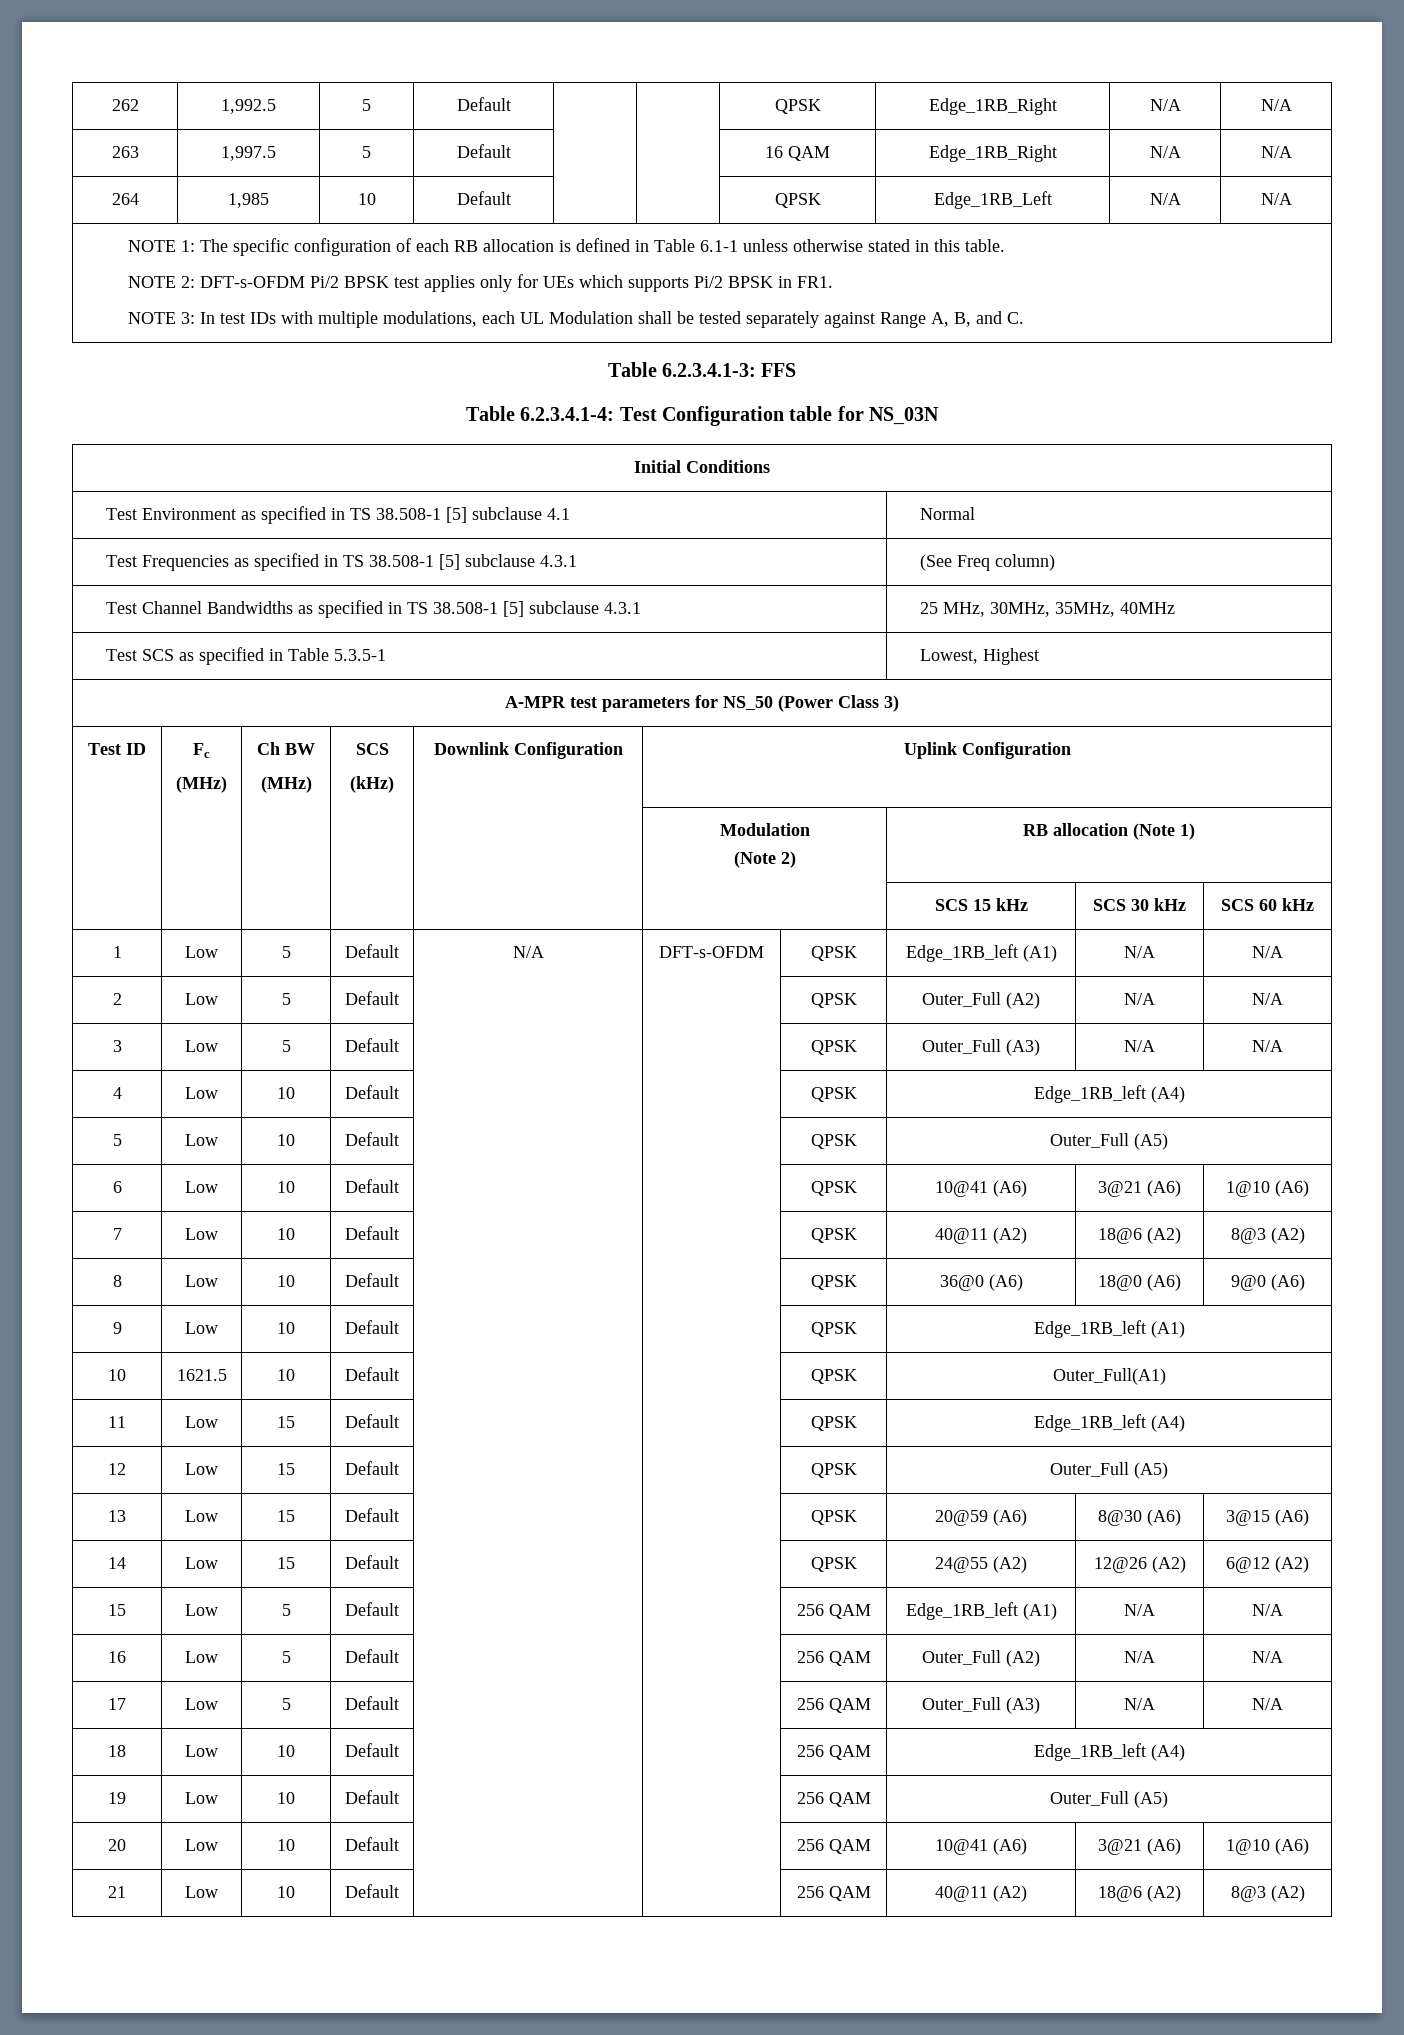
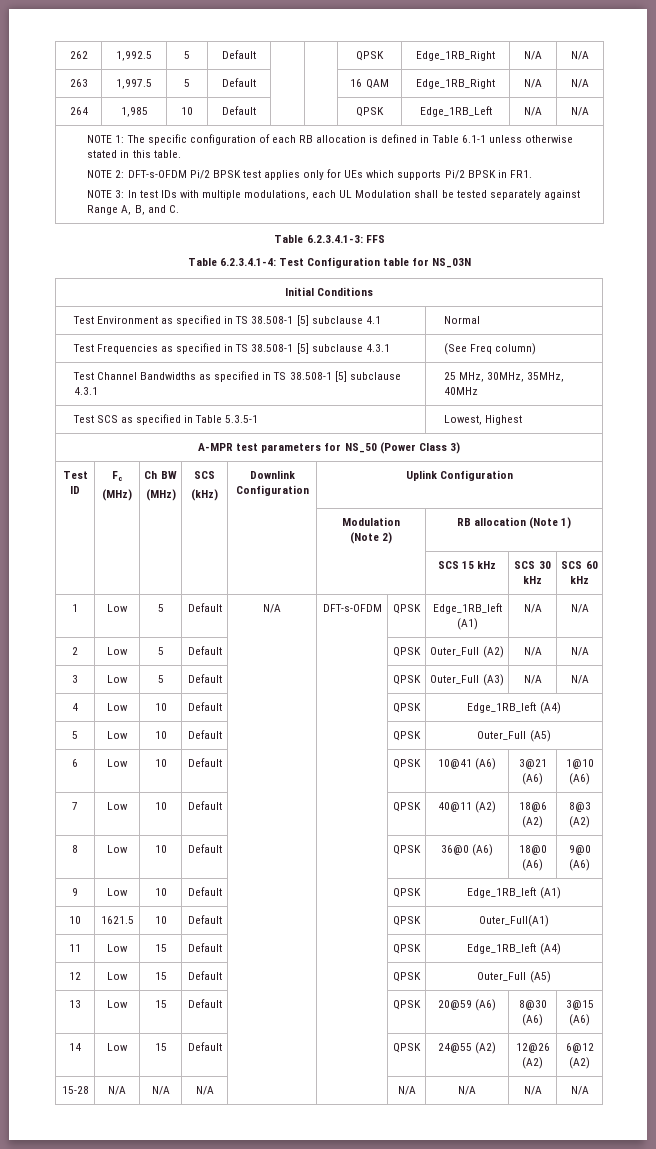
[108,1604,126,1616] [185,1604,218,1616] [281,1604,291,1616] [345,1602,399,1616] [796,1604,871,1619] [905,1602,1057,1620] [1124,1604,1155,1616] [1252,1604,1283,1616] [108,1651,126,1663] [185,1651,218,1663] [281,1651,291,1663] [345,1649,399,1663] [796,1651,871,1666] [922,1650,1040,1667] [1124,1651,1155,1663] [1252,1651,1283,1663] [108,1698,126,1710] [185,1698,218,1710] [281,1698,291,1710] [345,1696,399,1710] [796,1698,871,1713] [922,1697,1040,1714] [1124,1698,1155,1710] [1252,1698,1283,1710] [108,1745,126,1757] [185,1745,218,1757] [277,1745,295,1757] [345,1743,399,1757] [796,1745,871,1760] [1033,1743,1185,1761] [108,1792,126,1804] [185,1792,218,1804] [277,1792,295,1804] [345,1790,399,1804] [796,1792,871,1807] [1050,1791,1168,1808] [108,1839,126,1851] [185,1839,218,1851] [277,1839,295,1851] [345,1837,399,1851] [796,1839,871,1854] [935,1838,1027,1855] [1098,1838,1181,1855] [1226,1838,1309,1855] [108,1886,126,1898] [185,1886,218,1898] [277,1886,295,1898] [345,1884,399,1898] [796,1886,871,1901] [935,1885,1027,1902] [1098,1885,1181,1902] [1230,1885,1305,1902] 15 | Low | 5 | Default | | | 256 QAM | Edge_1RB_left (A1) | N/A | N/A // 16 | Low | 5 | Default | | | 256 QAM | Outer_Full (A2) | N/A | N/A // 17 | Low | 5 | Default | | | 256 QAM | Outer_Full (A3) | N/A | N/A // 18 | Low | 10 | Default | | | 256 QAM | Edge_1RB_left (A4) // 19 | Low | 10 | Default | | | 256 QAM | Outer_Full (A5) // 20 | Low | 10 | Default | | | 256 QAM | 10@41 (A6) | 3@21 (A6) | 1@10 (A6) // 21 | Low | 10 | Default | | | 256 QAM | 40@11 (A2) | 18@6 (A2) | 8@3 (A2) -> [61,1086,89,1094] [108,1086,126,1095] [151,1086,170,1095] [195,1086,214,1095] [397,1086,416,1095] [458,1086,476,1095] [523,1086,542,1095] [570,1086,589,1095] 15-28 | N/A | N/A | N/A | | | N/A | N/A | N/A | N/A

